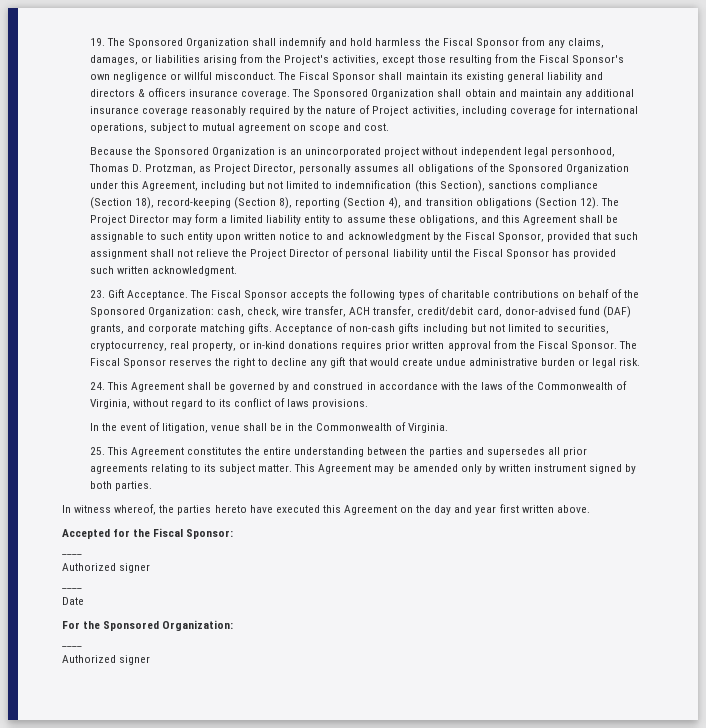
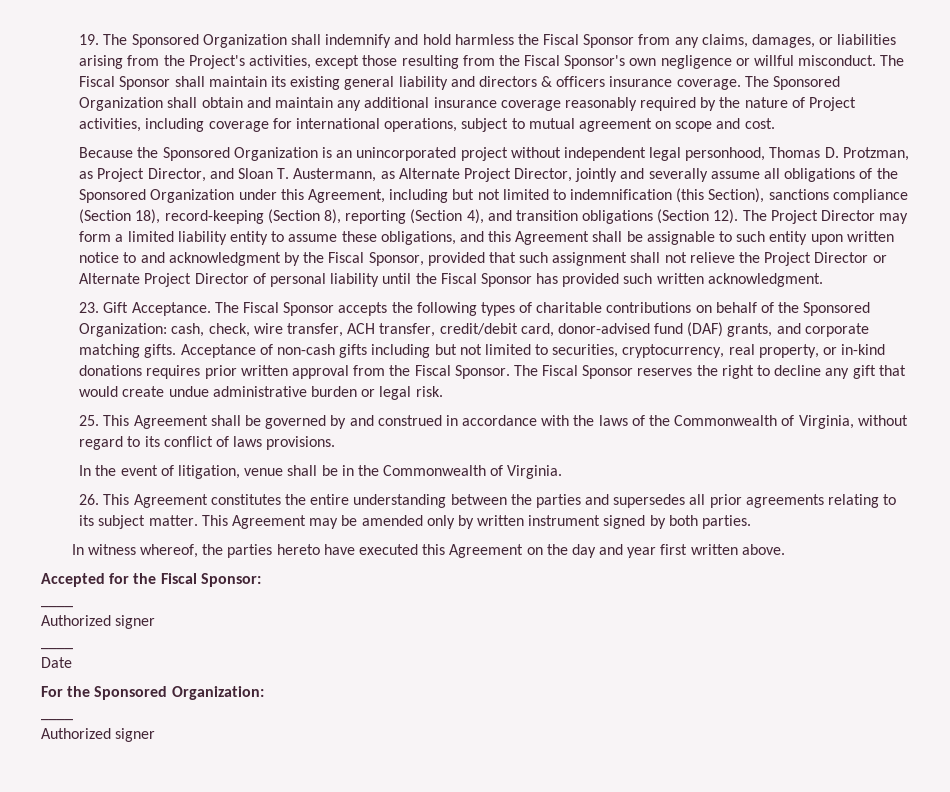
[299,164,400,174] personally assumes -> [209,168,760,182] and Sloan T. Austermann, as Alternate Project Director, jointly and severally assume
(330, 253) none -> [872,255,887,263] [79,273,249,287] or Alternate Project Director
[89,382,105,390] 24. -> [79,415,100,426] 25.
[89,447,105,455] 25. -> [79,494,100,505] 26.

